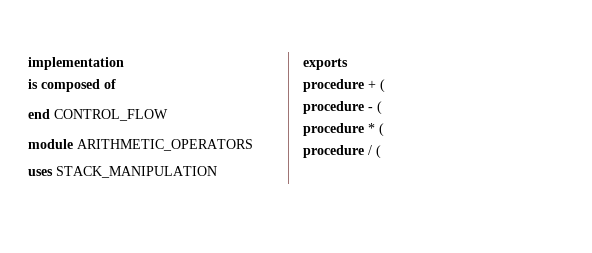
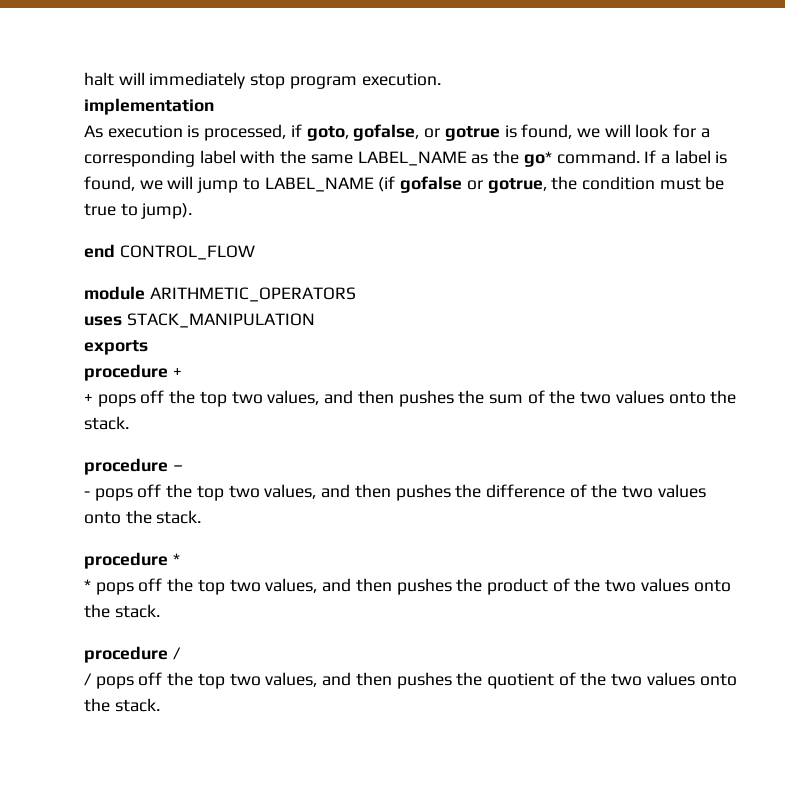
[28,57,124,70] [28,79,116,92] implementation // is composed of -> [84,72,441,89] [84,98,214,115] [84,124,710,141] [84,150,728,167] [84,176,725,193] [84,203,193,219] halt will immediately stop program execution. // implementation // As execution is processed, if goto, gofalse, or gotrue is found, we will look for a corresponding label with the same LABEL_NAME as the go* command. If a label is found, we will jump to LABEL_NAME (if gofalse or gotrue, the condition must be true to jump).
[380,79,385,92] [303,101,382,114] [303,123,384,136] [303,145,381,158] ( // procedure - ( // procedure * ( // procedure / ( -> [84,390,737,407] [84,416,129,430] [84,458,183,475] [84,484,706,501] [84,510,202,524] [84,552,180,569] [84,578,731,595] [84,604,160,618] [84,646,181,663] [84,672,737,689] [84,698,160,712] // + pops off the top two values, and then pushes the sum of the two values onto the stack. // procedure – // - pops off the top two values, and then pushes the difference of the two values onto the stack. // procedure * // * pops off the top two values, and then pushes the product of the two values onto the stack. // procedure / // / pops off the top two values, and then pushes the quotient of the two values onto the stack.

